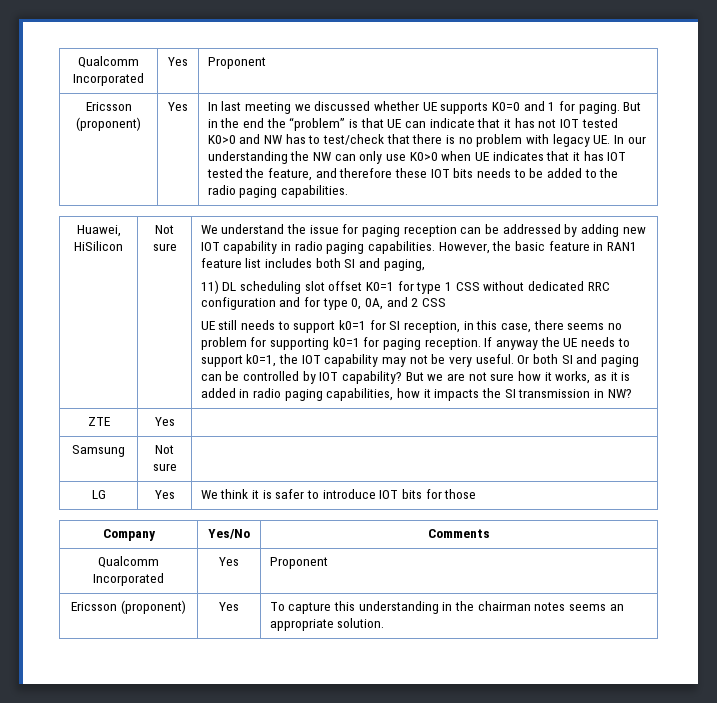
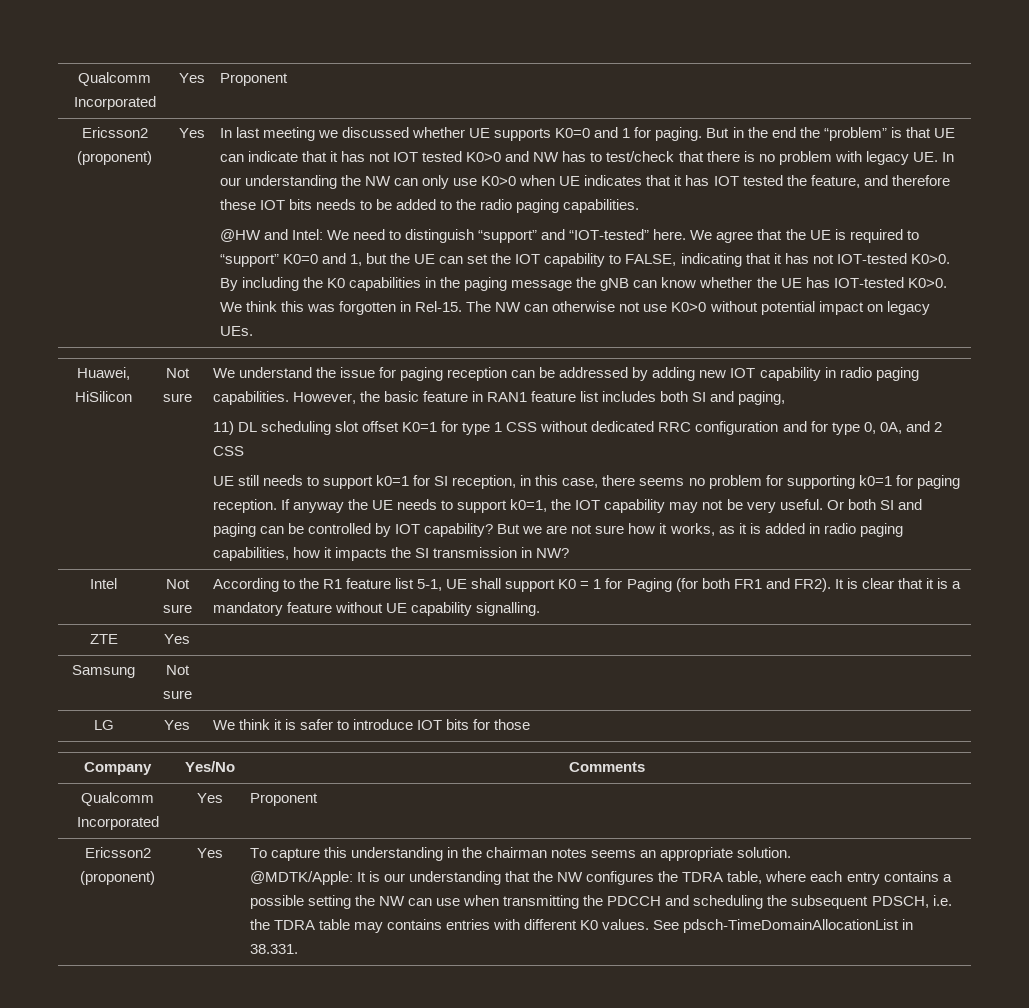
[78,56,139,68] [73,73,144,86] [168,57,188,66] [207,57,266,69] [85,102,132,111] Qualcomm Incorporated | Yes | Proponent // Ericsson -> [78,72,151,86] [73,96,156,110] [178,73,205,83] [219,73,288,86] [81,127,148,138] Qualcomm Incorporated | Yes | Proponent // Ericsson2
(349, 191) none -> [219,229,919,243] [219,253,950,267] [219,277,947,291] [219,301,930,315] [219,326,253,336] // @HW and Intel: We need to distinguish “support” and “IOT-tested” here. We agree that the UE is required to “support” K0=0 and 1, but the UE can set the IOT capability to FALSE, indicating that it has not IOT-tested K0>0. By including the K0 capabilities in the paging message the gNB can know whether the UE has IOT-tested K0>0. We think this was forgotten in Rel-15. The NW can otherwise not use K0>0 without potential impact on legacy UEs.
(632, 393) none -> [90,578,117,589] [165,579,190,589] [162,604,192,613] [212,578,962,592] [212,602,541,616] // Intel | Not sure | According to the R1 feature list 5-1, UE shall support K0 = 1 for Paging (for both FR1 and FR2). It is clear that it is a mandatory feature without UE capability signalling.
[71,602,118,611] Ericsson -> [84,847,151,858] Ericsson2
(385, 623) none -> [249,871,952,885] [249,895,952,909] [249,919,914,933] [249,944,298,954] // @MDTK/Apple: It is our understanding that the NW configures the TDRA table, where each entry contains a possible setting the NW can use when transmitting the PDCCH and scheduling the subsequent PDSCH, i.e. the TDRA table may contains entries with different K0 values. See pdsch-TimeDomainAllocationList in 38.331.

